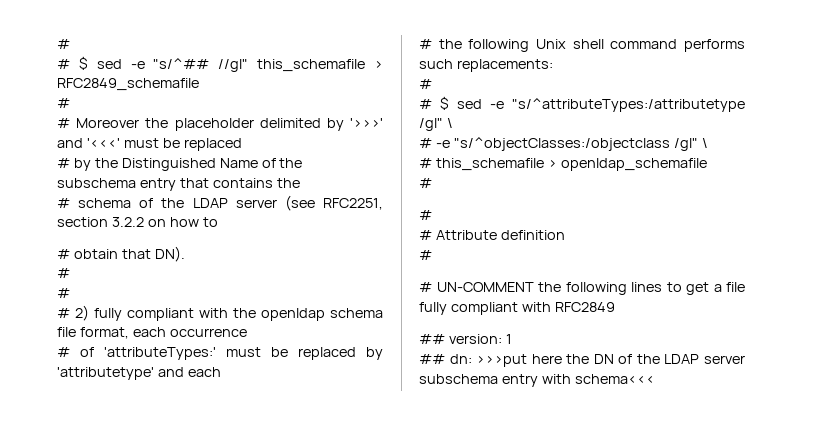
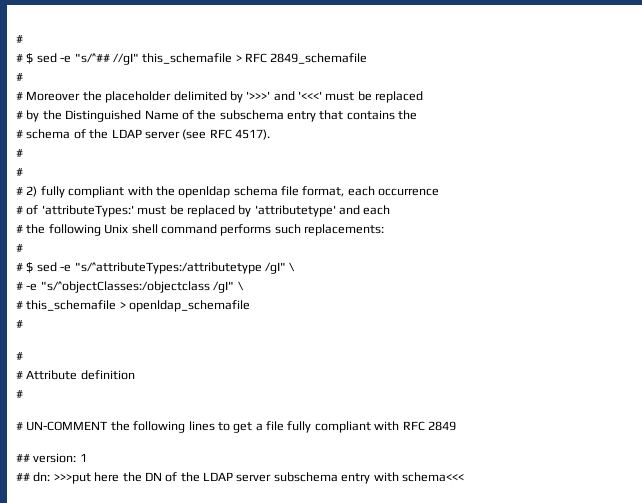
[57,78,199,91] RFC2849_schemafile -> [245,53,368,64] RFC 2849_schemafile
[323,198,383,210] [57,217,218,227] [57,246,185,262] RFC2251, section 3.2.2 on how to // # obtain that DN). -> [209,129,270,140] RFC 4517).
[554,302,615,312] RFC2849 -> [402,421,456,431] RFC 2849

